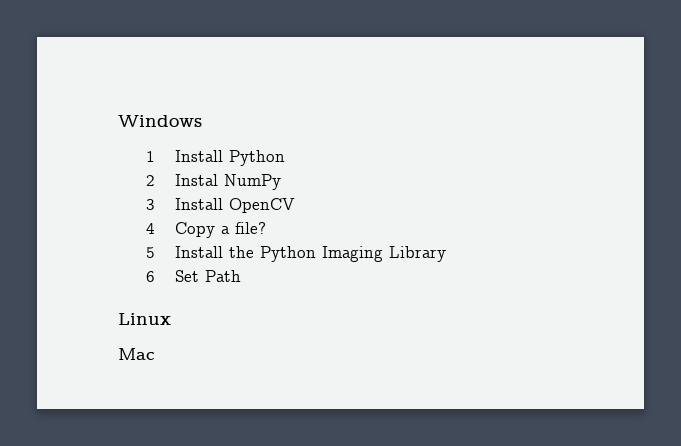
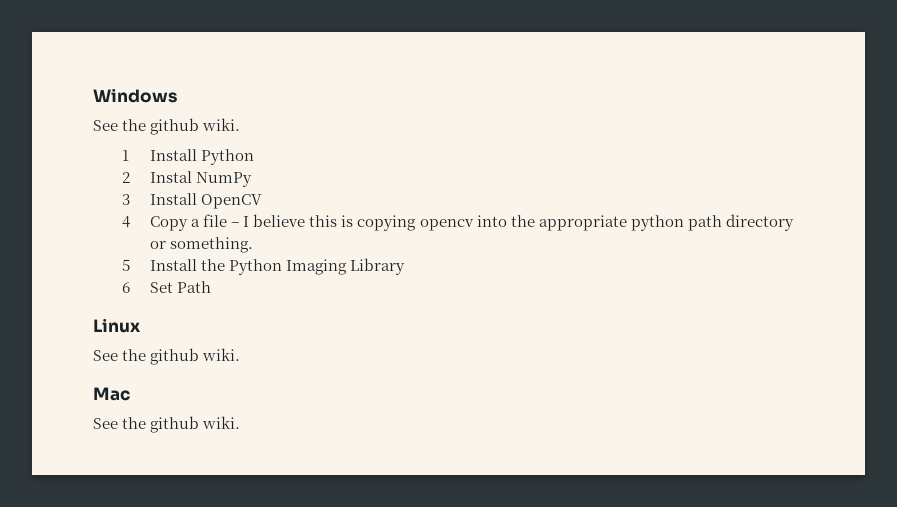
(202, 121) none -> [93,118,241,135] // See the github wiki.
[234,222,266,234] file? -> [203,214,794,231] [150,237,254,253] file – I believe this is copying opencv into the appropriate python path directory or something.
[118,348,155,360] Mac -> [93,348,241,365] [93,387,130,401] [93,416,241,433] See the github wiki. // Mac // See the github wiki.

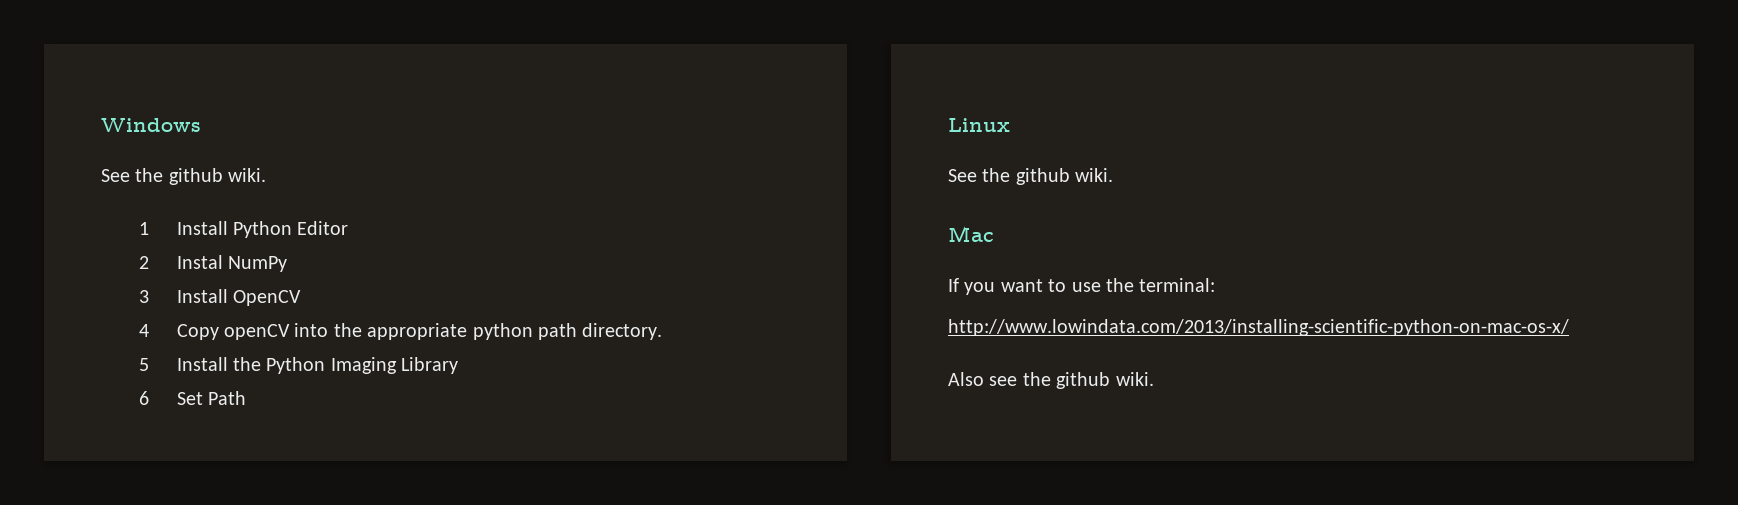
(255, 157) none -> [297,221,349,235] Editor
[191,214,474,231] a file – I believe this is copying opencv -> [224,324,291,340] openCV
[725,214,794,231] [150,237,254,253] directory or something. -> [582,323,663,340] directory.
[93,418,118,429] See -> [948,278,1216,295] [948,319,1569,336] [948,372,1018,386] If you want to use the terminal: // http://www.lowindata.com/2013/installing-scientific-python-on-mac-os-x/ // Also see

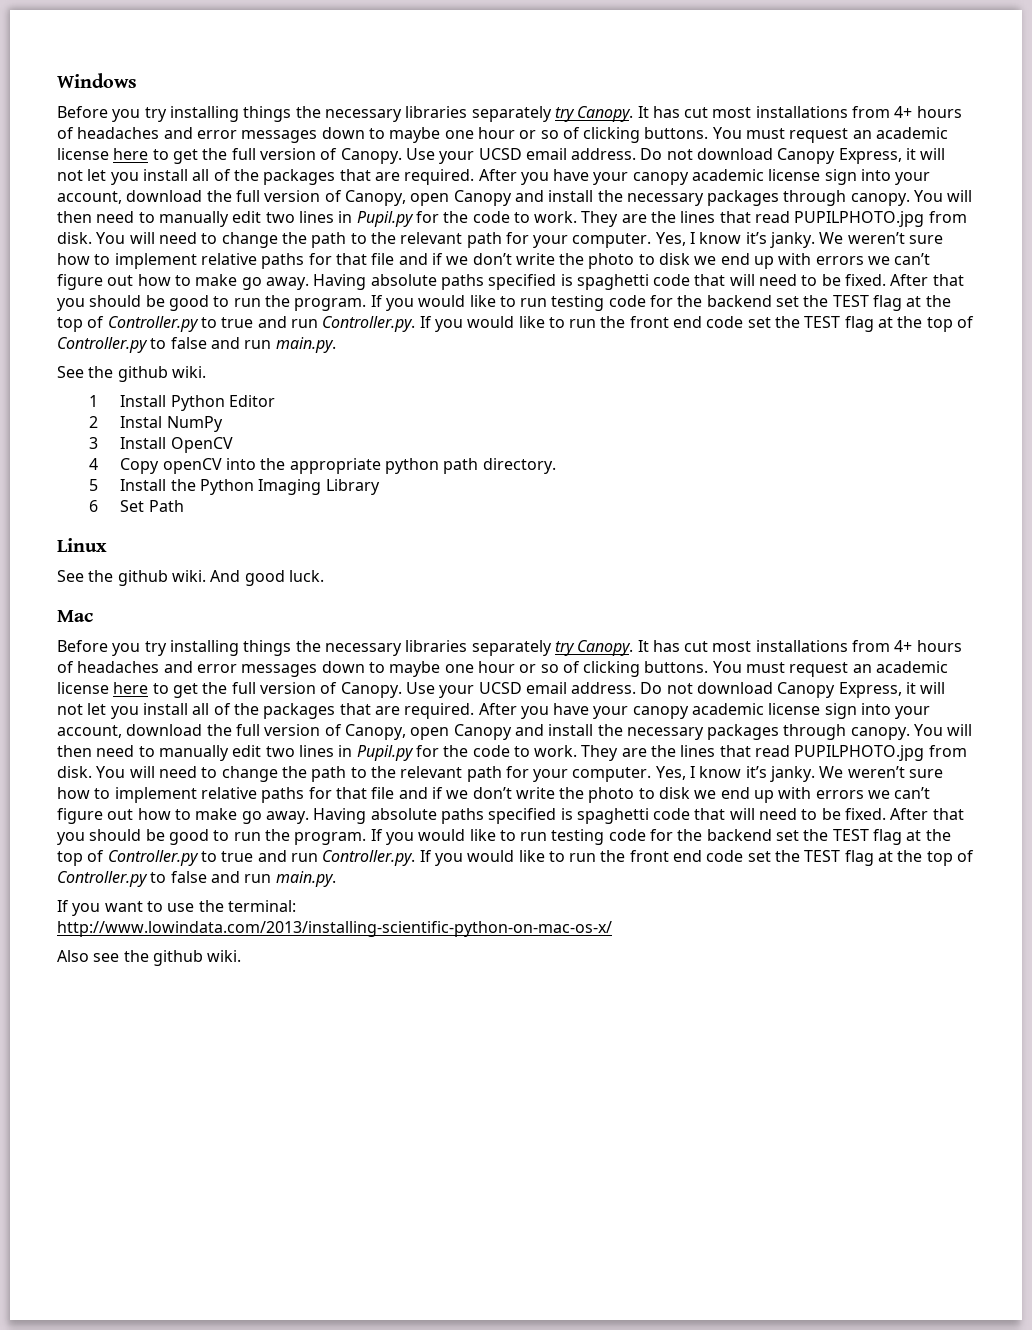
(201, 125) none -> [57,106,962,122] [57,127,949,143] [57,148,946,164] [57,169,931,185] [57,190,973,206] [57,211,967,227] [57,232,944,248] [57,253,931,269] [57,274,964,290] [57,295,951,311] [57,316,975,332] [57,337,336,353] // Before you try installing things the necessary libraries separately try Canopy. It has cut most installations from 4+ hours of headaches and error messages down to maybe one hour or so of clicking buttons. You must request an academic license here to get the full version of Canopy. Use your UCSD email address. Do not download Canopy Express, it will not let you install all of the packages that are required. After you have your canopy academic license sign into your account, download the full version of Canopy, open Canopy and install the necessary packages through canopy. You will then need to manually edit two lines in Pupil.py for the code to work. They are the lines that read PUPILPHOTO.jpg from disk. You will need to change the path to the relevant path for your computer. Yes, I know it’s janky. We weren’t sure how to implement relative paths for that file and if we don’t write the photo to disk we end up with errors we can’t figure out how to make go away. Having absolute paths specified is spaghetti code that will need to be fixed. After that you should be good to run the program. If you would like to run testing code for the backend set the TEST flag at the top of Controller.py to true and run Controller.py. If you would like to run the front end code set the TEST flag at the top of Controller.py to false and run main.py.
[948,226,994,242] // Mac -> [210,570,324,586] [57,610,93,622] [57,640,962,656] [57,661,949,677] [57,682,946,698] [57,703,931,719] [57,724,973,740] [57,745,967,761] [57,766,944,782] [57,787,931,803] [57,808,964,824] [57,829,951,845] [57,850,975,866] [57,871,336,887] And good luck. // Mac // Before you try installing things the necessary libraries separately try Canopy. It has cut most installations from 4+ hours of headaches and error messages down to maybe one hour or so of clicking buttons. You must request an academic license here to get the full version of Canopy. Use your UCSD email address. Do not download Canopy Express, it will not let you install all of the packages that are required. After you have your canopy academic license sign into your account, download the full version of Canopy, open Canopy and install the necessary packages through canopy. You will then need to manually edit two lines in Pupil.py for the code to work. They are the lines that read PUPILPHOTO.jpg from disk. You will need to change the path to the relevant path for your computer. Yes, I know it’s janky. We weren’t sure how to implement relative paths for that file and if we don’t write the photo to disk we end up with errors we can’t figure out how to make go away. Having absolute paths specified is spaghetti code that will need to be fixed. After that you should be good to run the program. If you would like to run testing code for the backend set the TEST flag at the top of Controller.py to true and run Controller.py. If you would like to run the front end code set the TEST flag at the top of Controller.py to false and run main.py.

